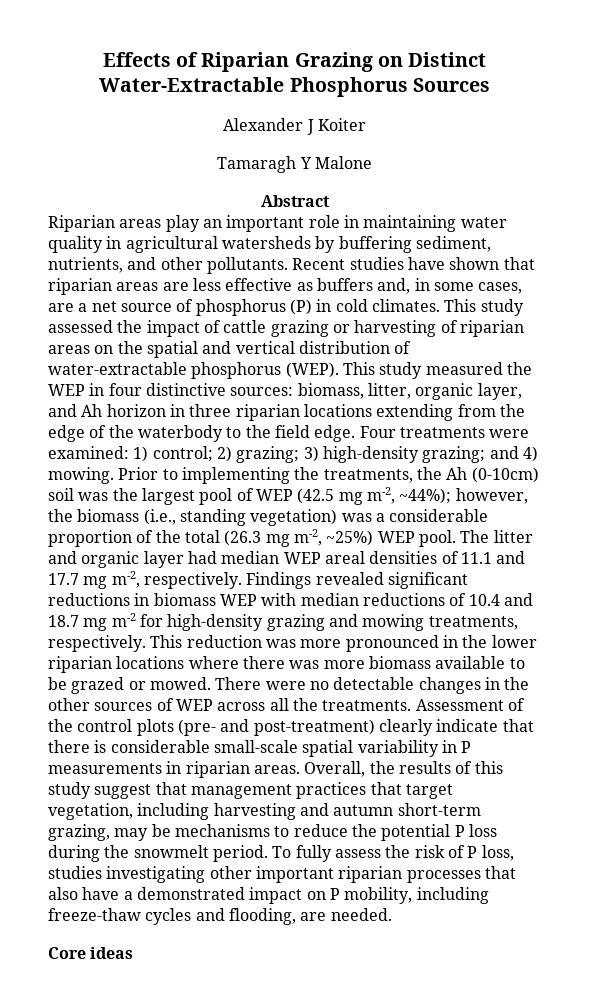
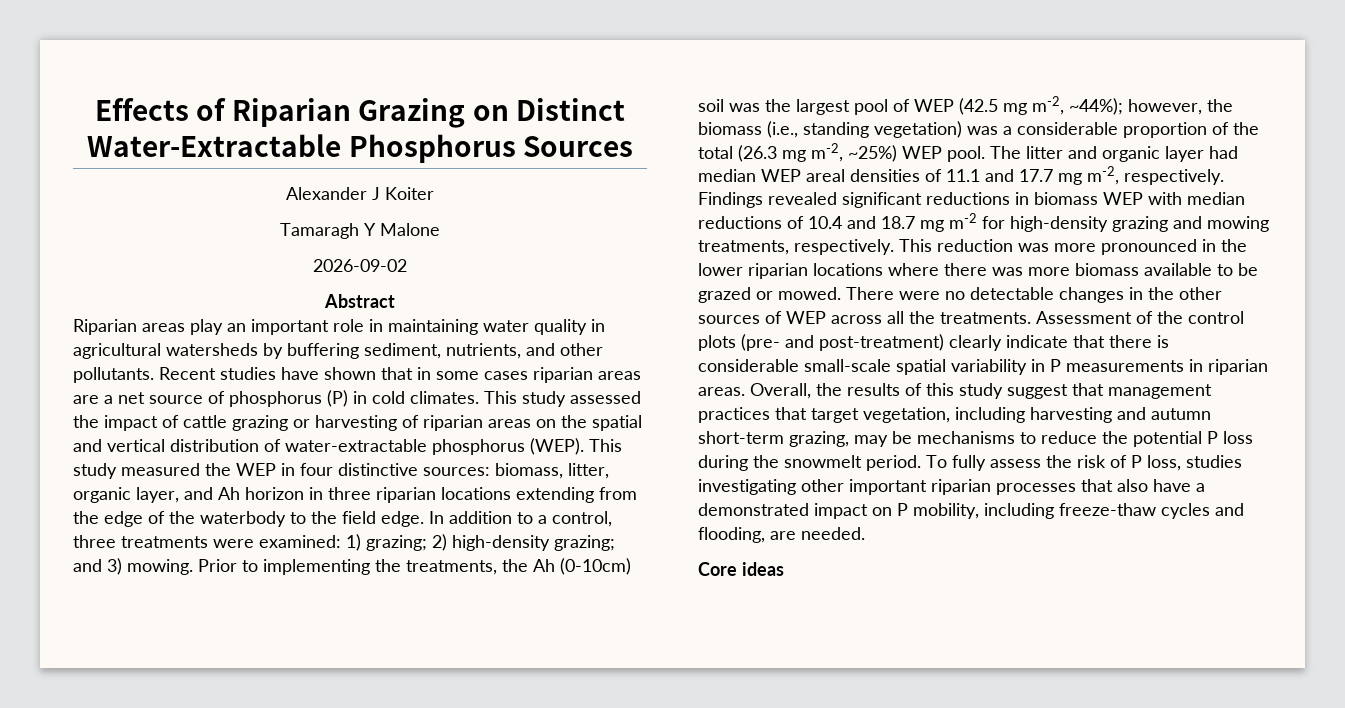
(372, 162) none -> [313,259,407,272] // 2026-09-02
[48,278,523,295] riparian areas are less effective as buffers and, in some cases, -> [417,367,641,383] in some cases riparian areas
[359,426,530,438] [48,446,319,463] Four treatments were examined: 1) control; 2) grazing; 3) -> [429,511,612,527] [73,534,447,551] In addition to a control, three treatments were examined: 1) grazing; 2)
[522,446,538,462] 4) -> [107,558,122,575] 3)

